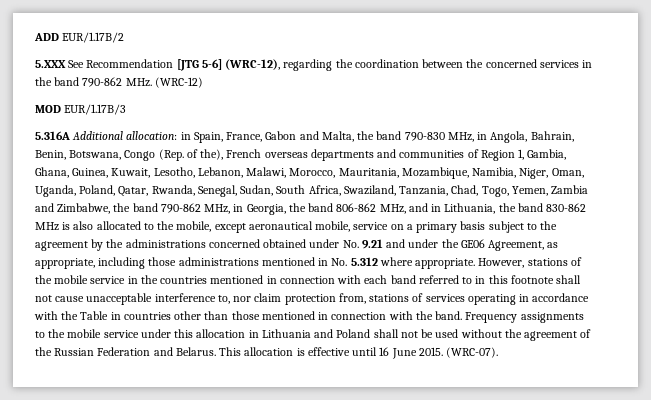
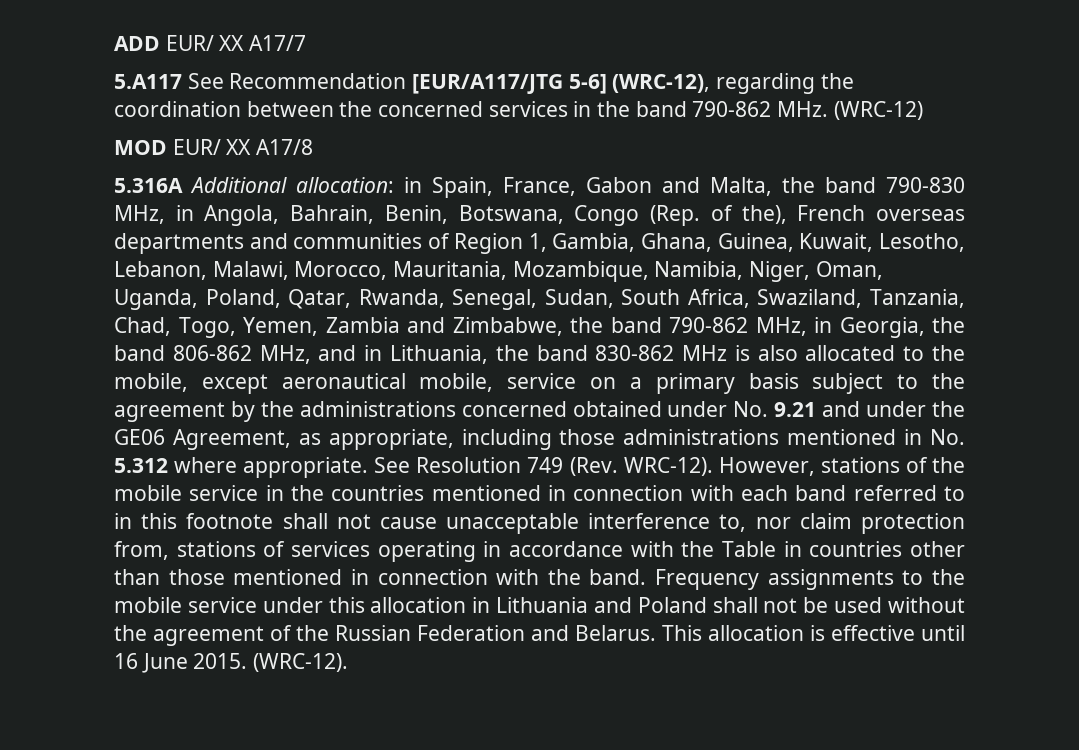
[62,32,125,43] [35,60,66,68] EUR/1.17B/2 // 5.XXX -> [165,35,307,51] [114,74,182,89] EUR/ XX A17/7 // 5.A117
[176,59,199,71] [JTG -> [412,74,564,94] [EUR/A117/JTG
[64,104,127,115] EUR/1.17B/3 -> [172,139,314,155] EUR/ XX A17/8
(476, 263) none -> [374,457,713,476] See Resolution 749 (Rev. WRC-12).
[446,347,499,358] (WRC-07). -> [253,653,349,672] (WRC-12).

